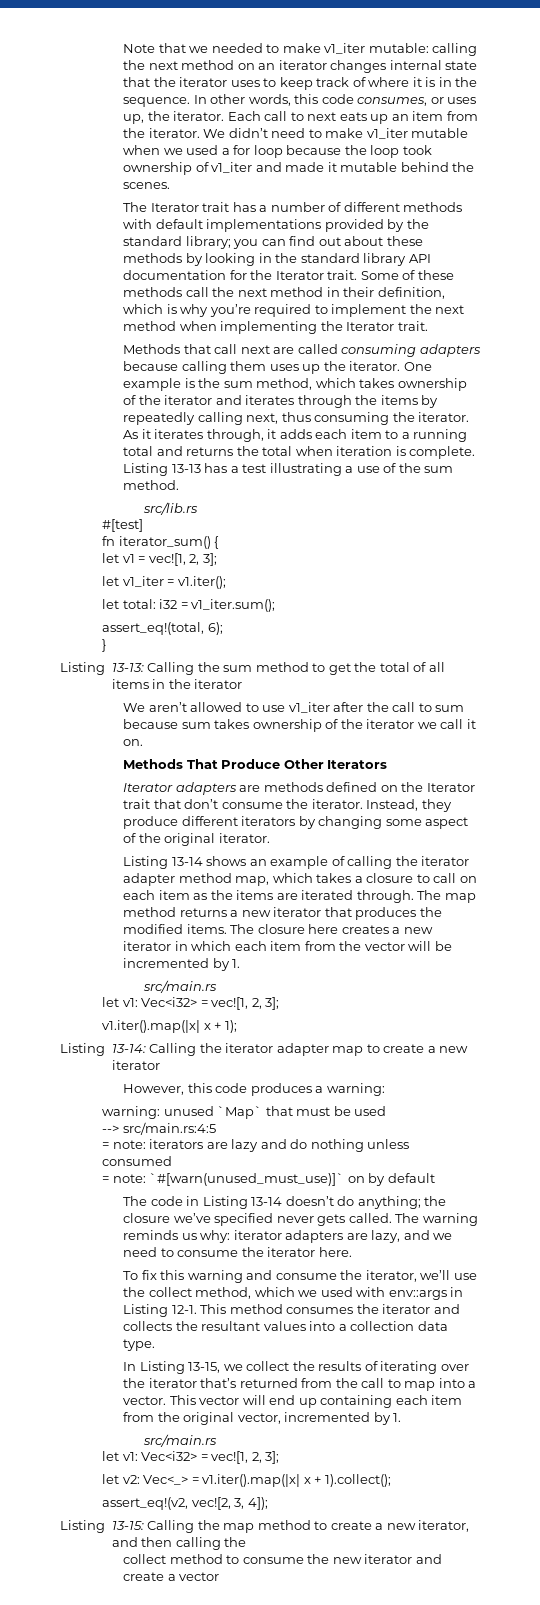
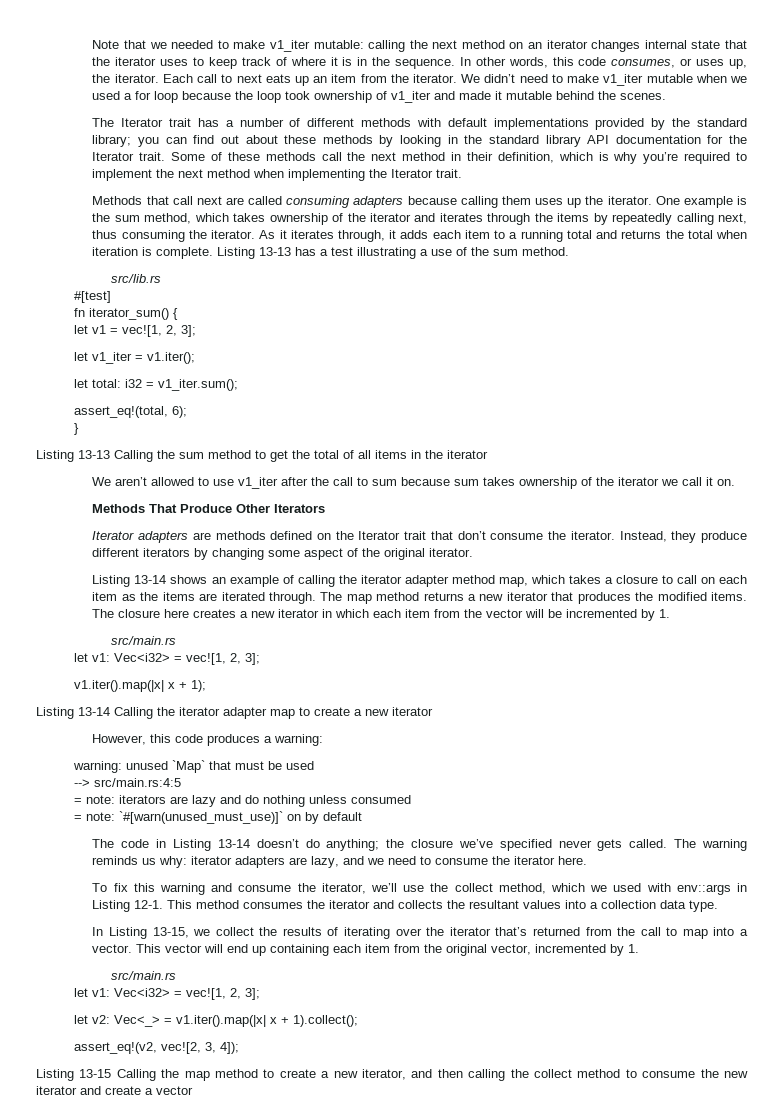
[111,663,144,672] 13-13: -> [78,450,110,459] 13-13
[111,1044,146,1053] 13-14: -> [78,707,110,716] 13-14
[111,1521,144,1530] 13-15: -> [79,1069,112,1078] 13-15
(247, 1542) // -> (529, 1073) none

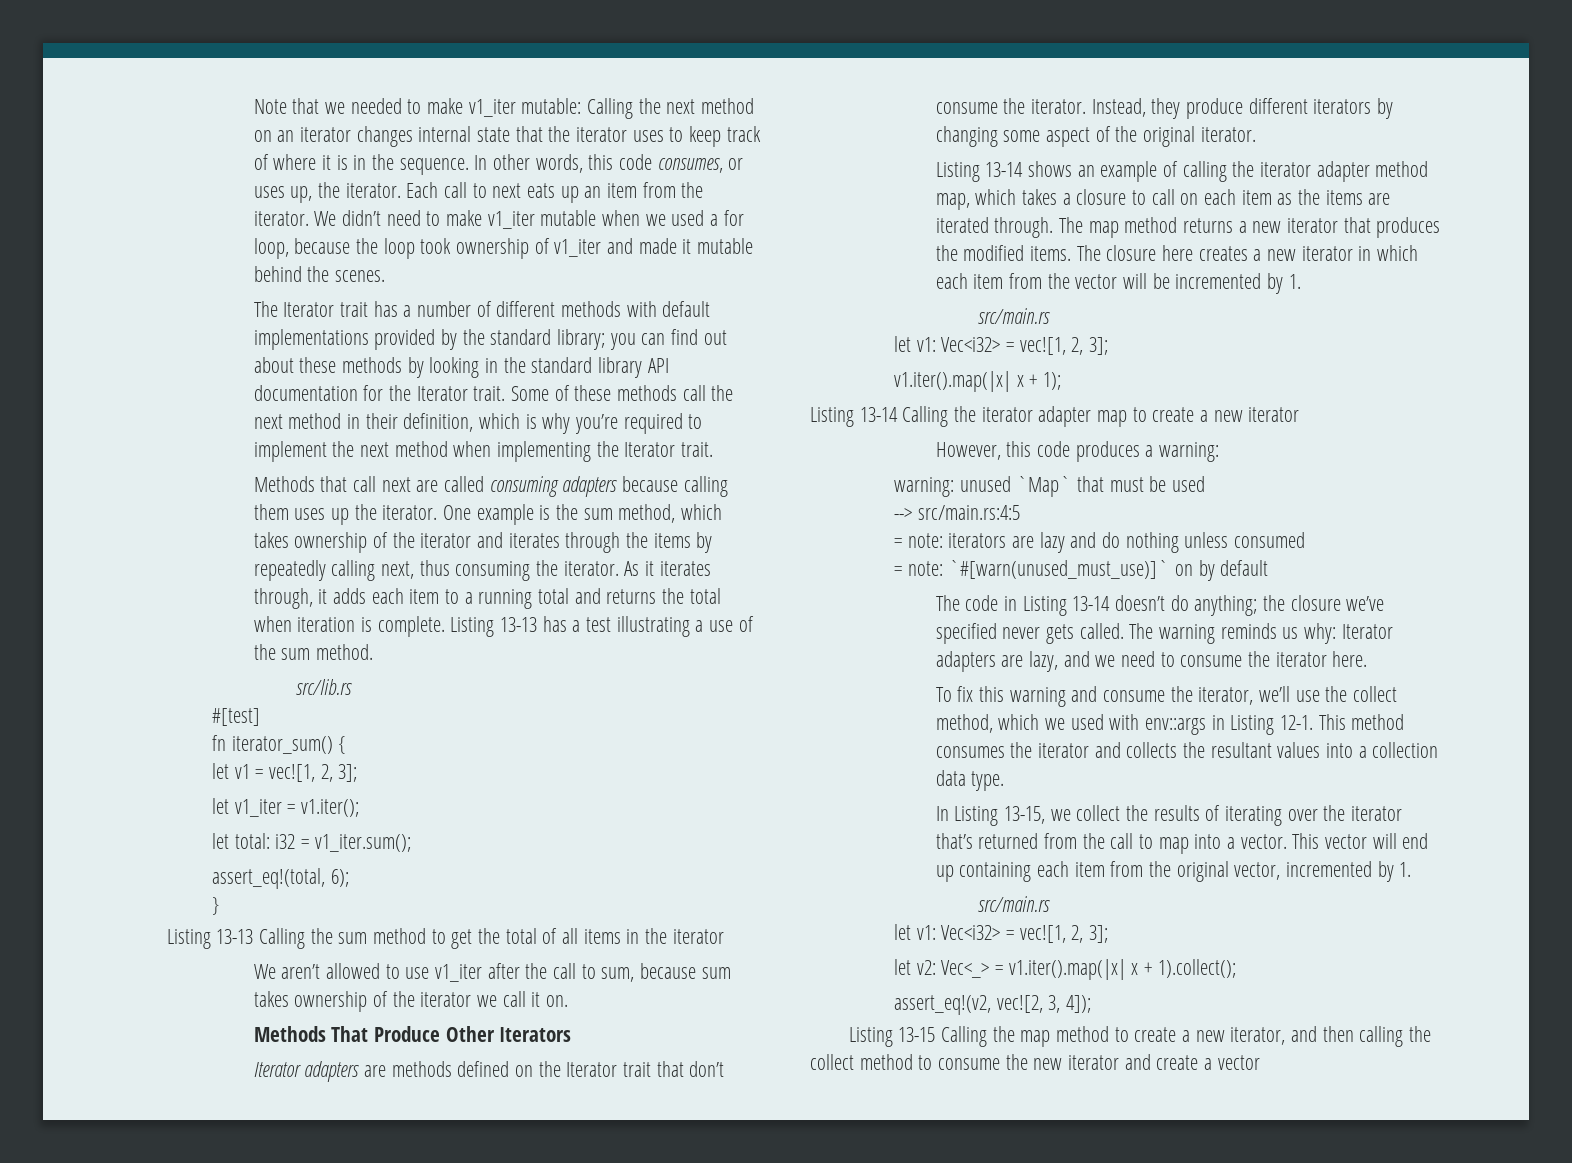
[368,40,406,52] calling -> [587,98,634,119] Calling
[154,91,179,103] loop -> [253,238,289,259] loop,
[372,479,398,486] sum -> [601,967,635,982] sum,
[191,856,233,865] iterator -> [1341,624,1393,639] Iterator

